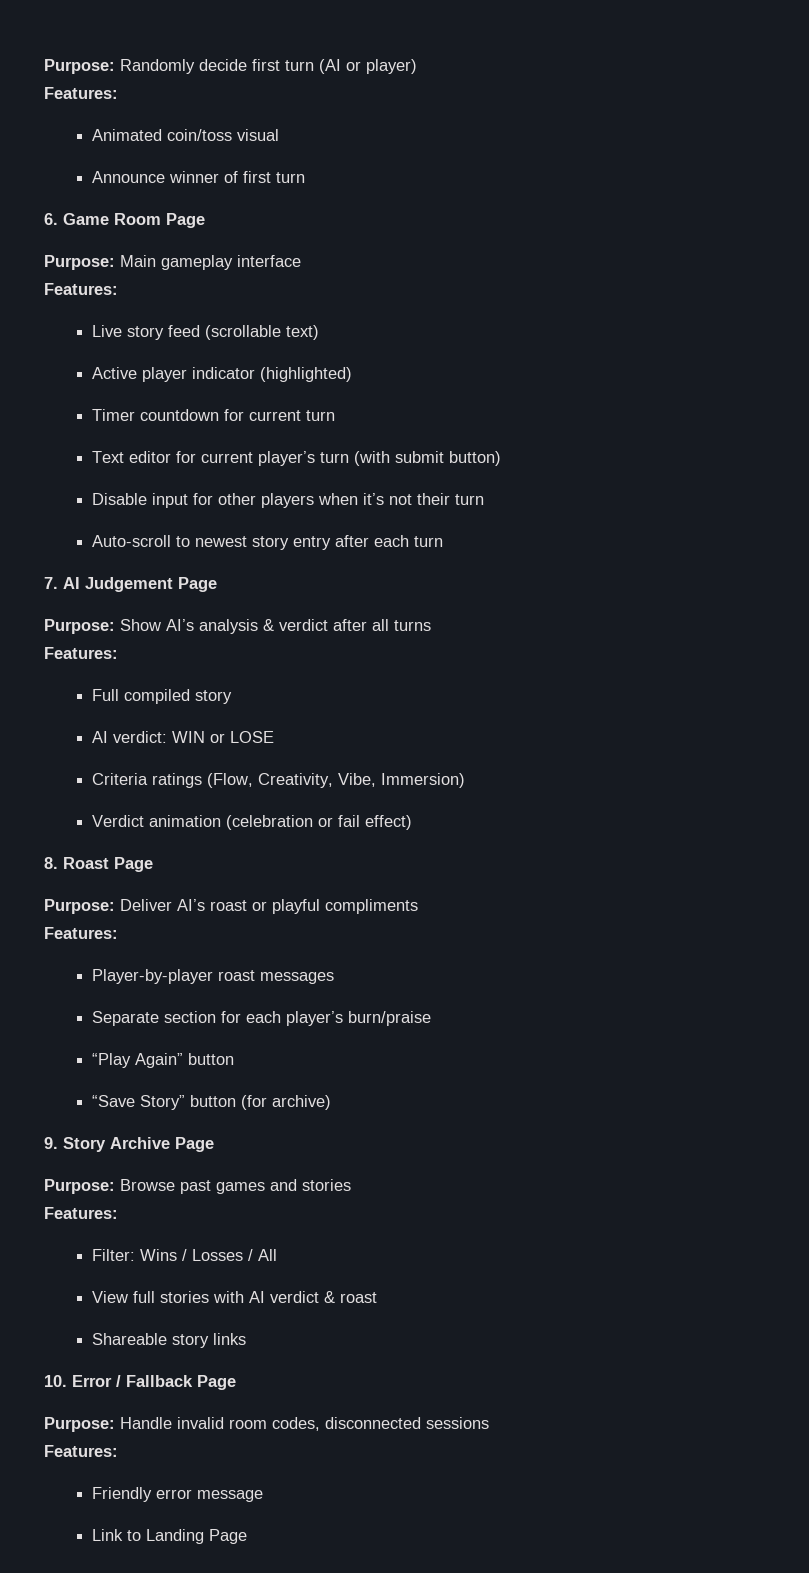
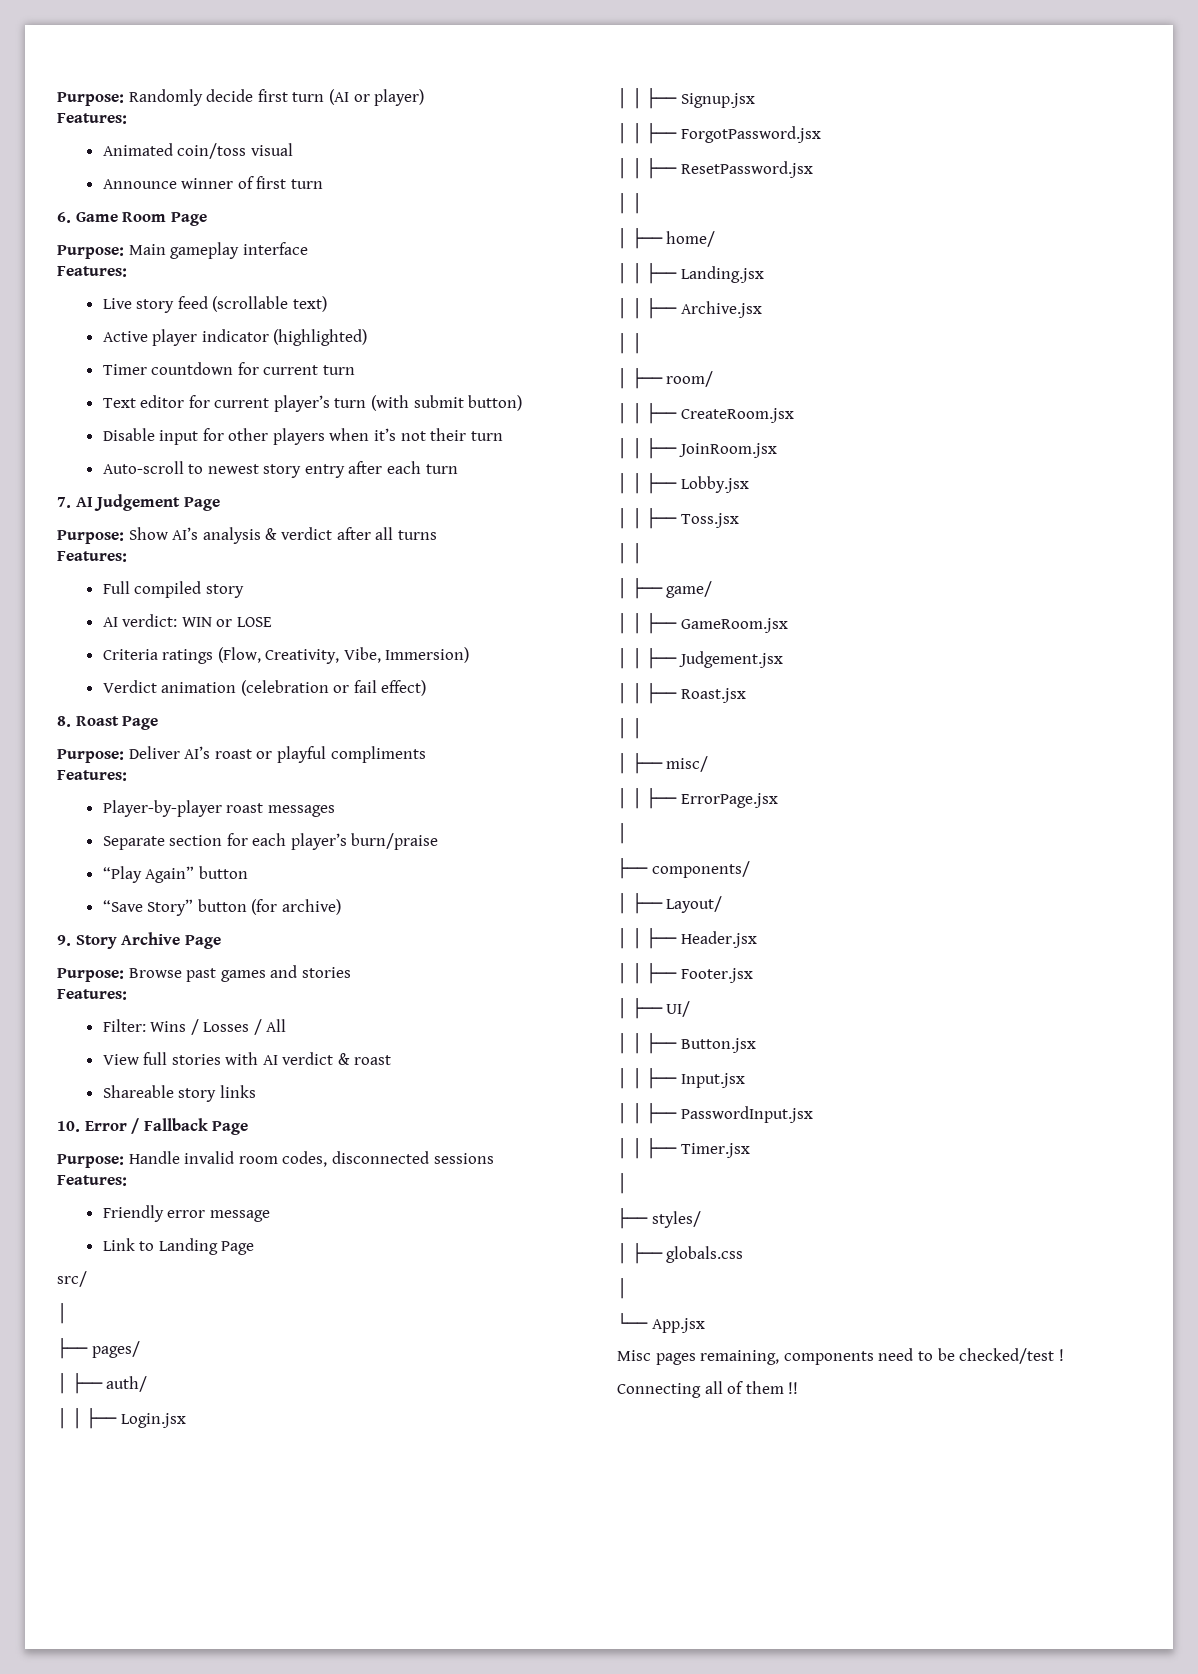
(247, 1536) none -> [57,1271,87,1287] [57,1303,67,1324] [57,1338,140,1359] [57,1373,148,1394] [57,1408,186,1429] [617,88,755,109] [617,123,821,144] [617,158,813,179] [617,193,642,214] [617,228,716,249] [617,263,764,284] [617,298,762,319] [617,333,642,354] [617,368,714,389] [617,403,794,424] [617,438,777,459] [617,473,749,494] [617,508,739,529] [617,543,642,564] [617,578,713,599] [617,613,788,634] [617,648,783,669] [617,683,746,704] [617,718,642,739] [617,753,709,774] [617,788,778,809] [617,823,627,844] [617,858,750,879] [617,893,723,914] [617,928,757,949] [617,963,753,984] [617,998,691,1019] [617,1033,756,1054] [617,1068,745,1089] [617,1103,813,1124] [617,1138,750,1159] [617,1173,627,1194] [617,1208,701,1229] [617,1243,744,1264] [617,1278,627,1299] [617,1313,705,1333] [617,1348,1064,1365] [617,1381,799,1398] // src/ // │ // ├── pages/ // │ ├── auth/ // │ │ ├── Login.jsx // │ │ ├── Signup.jsx // │ │ ├── ForgotPassword.jsx // │ │ ├── ResetPassword.jsx // │ │ // │ ├── home/ // │ │ ├── Landing.jsx // │ │ ├── Archive.jsx // │ │ // │ ├── room/ // │ │ ├── CreateRoom.jsx // │ │ ├── JoinRoom.jsx // │ │ ├── Lobby.jsx // │ │ ├── Toss.jsx // │ │ // │ ├── game/ // │ │ ├── GameRoom.jsx // │ │ ├── Judgement.jsx // │ │ ├── Roast.jsx // │ │ // │ ├── misc/ // │ │ ├── ErrorPage.jsx // │ // ├── components/ // │ ├── Layout/ // │ │ ├── Header.jsx // │ │ ├── Footer.jsx // │ ├── UI/ // │ │ ├── Button.jsx // │ │ ├── Input.jsx // │ │ ├── PasswordInput.jsx // │ │ ├── Timer.jsx // │ // ├── styles/ // │ ├── globals.css // │ // └── App.jsx // Misc pages remaining, components need to be checked/test ! // Connecting all of them !!

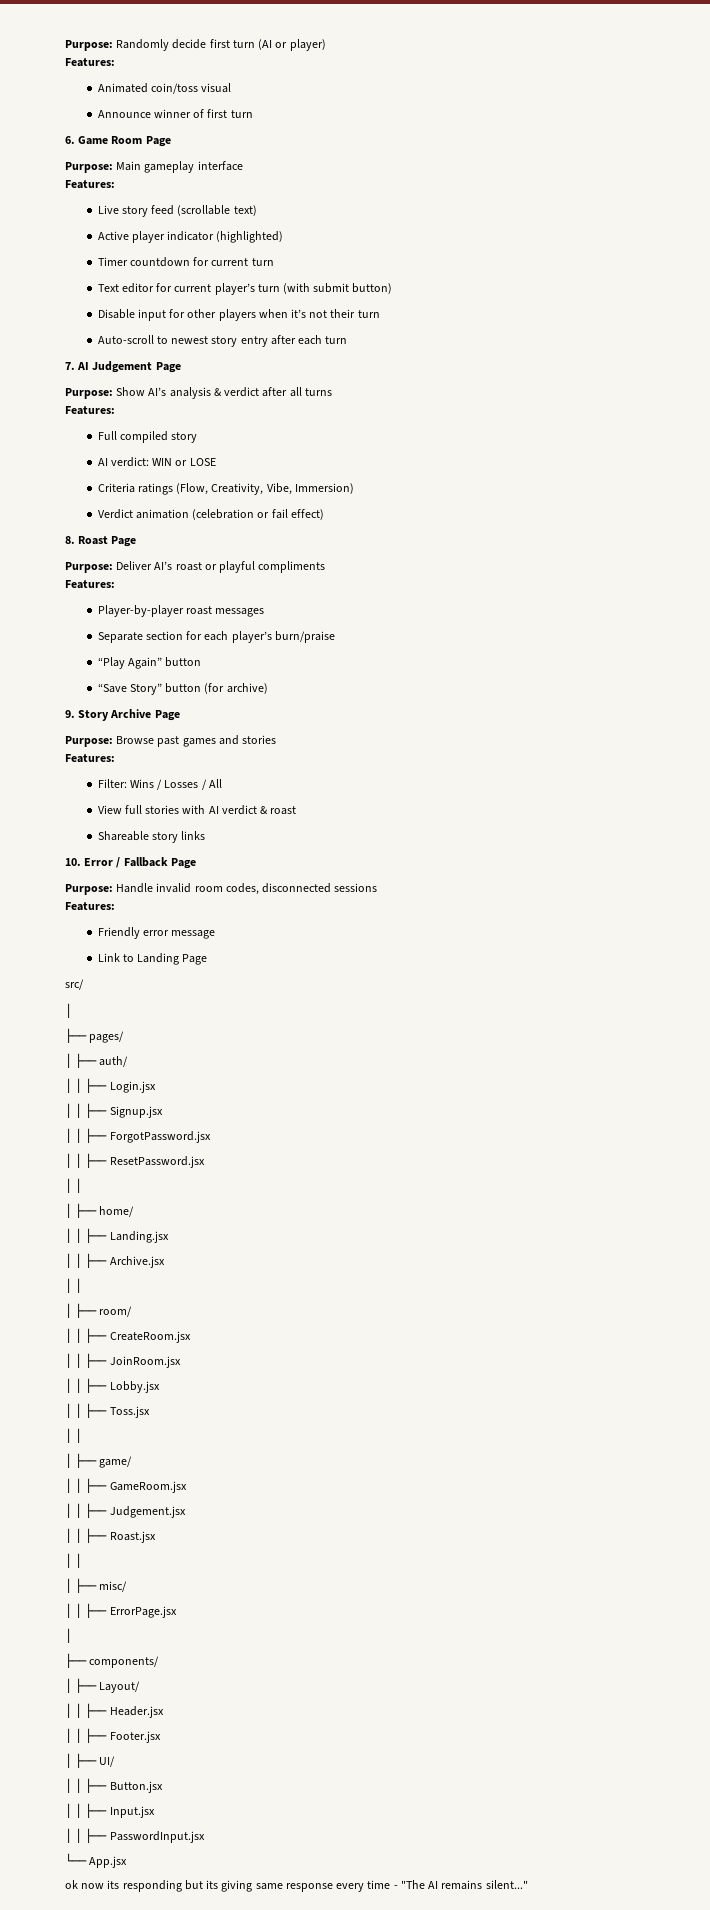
[617,1138,750,1159] [617,1173,627,1194] [617,1208,701,1229] [617,1243,744,1264] [617,1278,627,1299] [617,1313,705,1333] [617,1348,1064,1365] [617,1381,799,1398] │ │ ├── Timer.jsx // │ // ├── styles/ // │ ├── globals.css // │ // └── App.jsx // Misc pages remaining, components need to be checked/test ! // Connecting all of them !! -> [65,1853,128,1868] [65,1880,528,1892] └── App.jsx // ok now its responding but its giving same response every time - "The AI remains silent..."

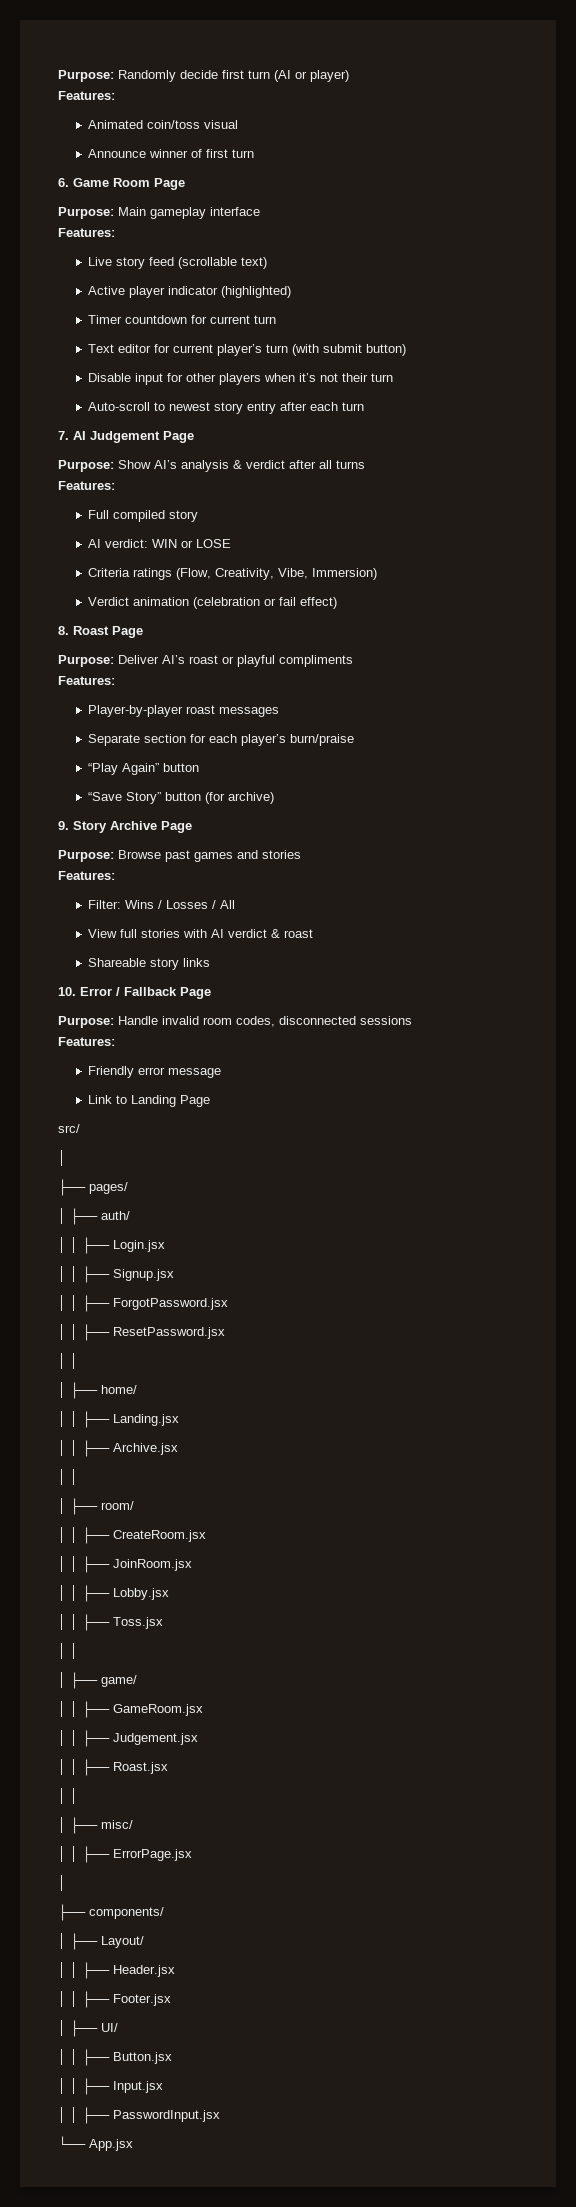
[65,1880,528,1892] // ok now its responding but its giving same response every time - "The AI remains silent..." -> (133, 2145) none

